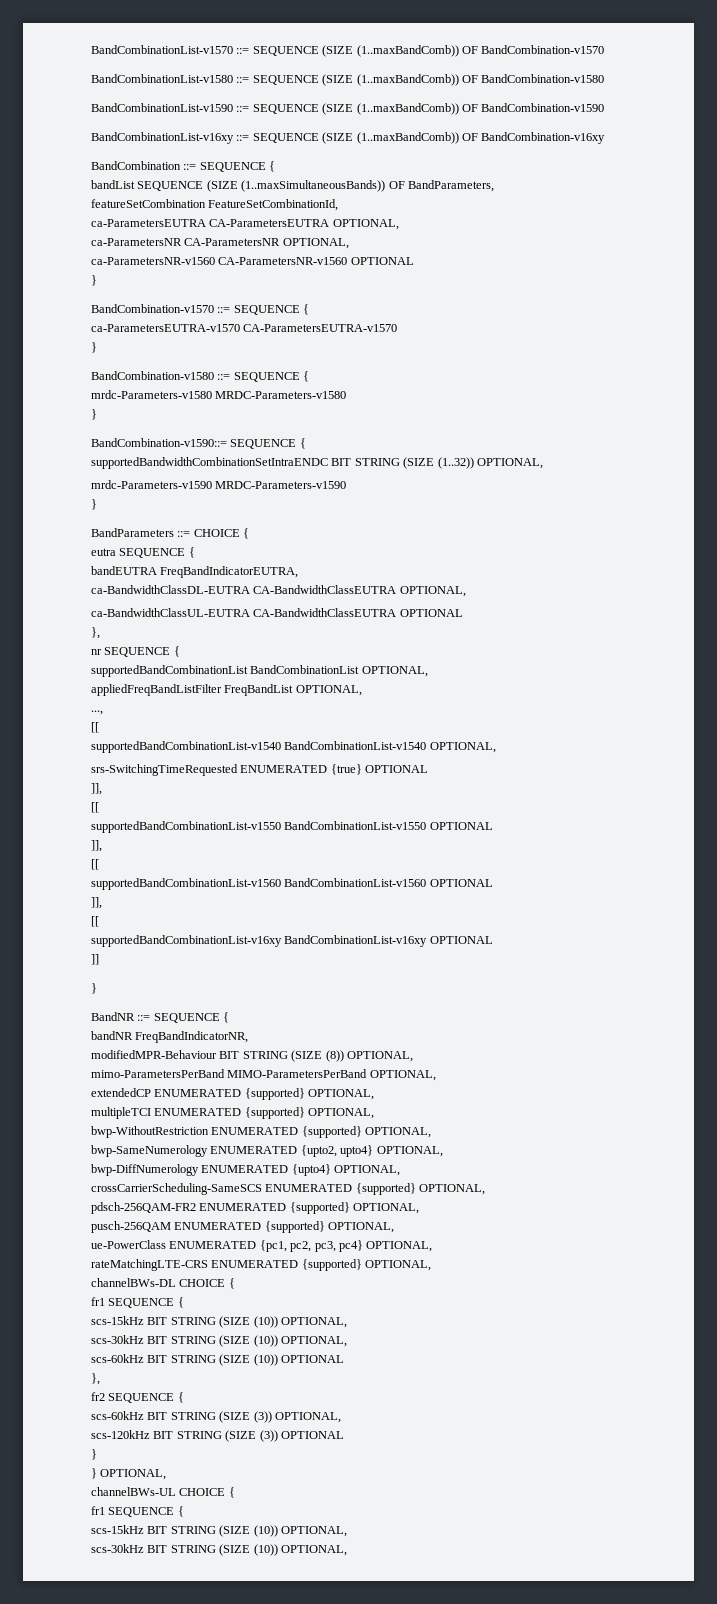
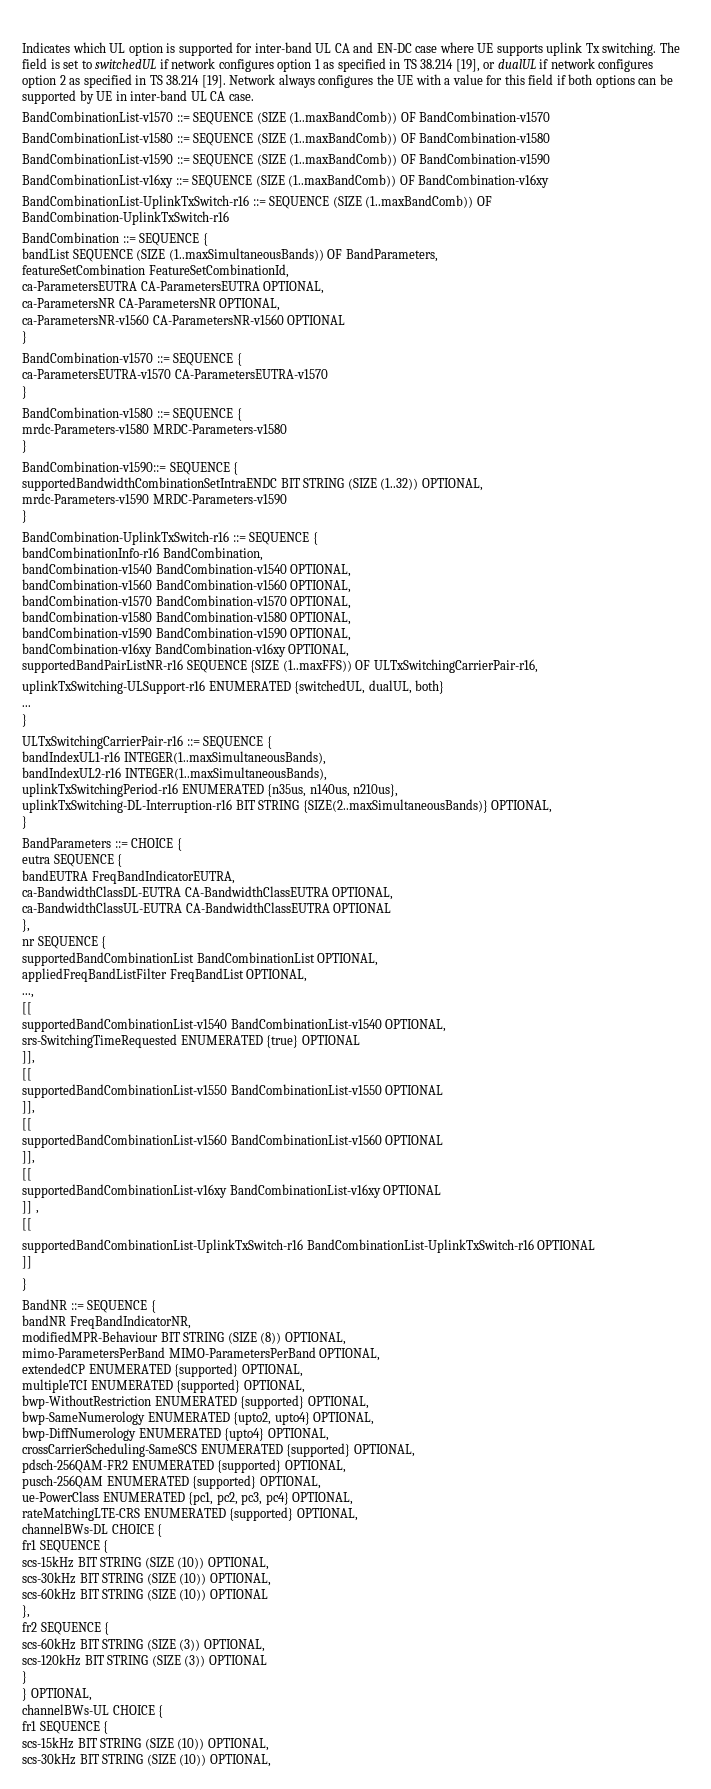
(91, 49) none -> [22,42,680,56] [22,58,654,72] [22,74,673,88] [22,90,254,104] Indicates which UL option is supported for inter-band UL CA and EN-DC case where UE supports uplink Tx switching. The field is set to switchedUL if network configures option 1 as specified in TS 38.214 [19], or dualUL if network configures option 2 as specified in TS 38.214 [19]. Network always configures the UE with a value for this field if both options can be supported by UE in inter-band UL CA case. //
(606, 138) none -> [22,195,492,209] [22,211,229,225] // BandCombinationList-UplinkTxSwitch-r16 ::= SEQUENCE (SIZE (1..maxBandComb)) OF BandCombination-UplinkTxSwitch-r16
(97, 504) none -> [22,531,318,545] [22,547,263,561] [22,563,352,577] [22,579,352,593] [22,595,352,609] [22,611,352,625] [22,627,352,641] [22,643,350,657] [22,659,538,673] [22,680,445,694] [22,705,31,707] [22,714,27,727] [22,735,272,749] [22,751,326,765] [22,767,327,781] [22,783,399,797] [22,799,553,813] [22,816,27,829] // BandCombination-UplinkTxSwitch-r16 ::= SEQUENCE { // bandCombinationInfo-r16 BandCombination, // bandCombination-v1540 BandCombination-v1540 OPTIONAL, // bandCombination-v1560 BandCombination-v1560 OPTIONAL, // bandCombination-v1570 BandCombination-v1570 OPTIONAL, // bandCombination-v1580 BandCombination-v1580 OPTIONAL, // bandCombination-v1590 BandCombination-v1590 OPTIONAL, // bandCombination-v16xy BandCombination-v16xy OPTIONAL, // supportedBandPairListNR-r16 SEQUENCE {SIZE (1..maxFFS)) OF ULTxSwitchingCarrierPair-r16, // uplinkTxSwitching-ULSupport-r16 ENUMERATED {switchedUL, dualUL, both} // ... // } // ULTxSwitchingCarrierPair-r16 ::= SEQUENCE { // bandIndexUL1-r16 INTEGER(1..maxSimultaneousBands), // bandIndexUL2-r16 INTEGER(1..maxSimultaneousBands), // uplinkTxSwitchingPeriod-r16 ENUMERATED {n35us, n140us, n210us}, // uplinkTxSwitching-DL-Interruption-r16 BIT STRING {SIZE(2..maxSimultaneousBands)} OPTIONAL, // }
(493, 940) none -> [22,1201,39,1214] [22,1218,32,1231] [22,1239,596,1253] // ]] , // [[ // supportedBandCombinationList-UplinkTxSwitch-r16 BandCombinationList-UplinkTxSwitch-r16 OPTIONAL

